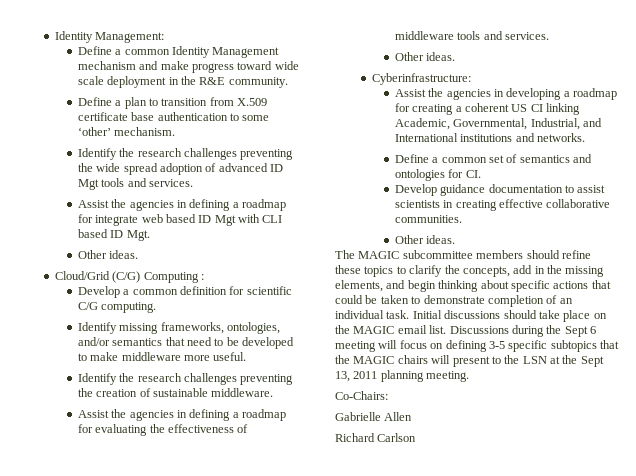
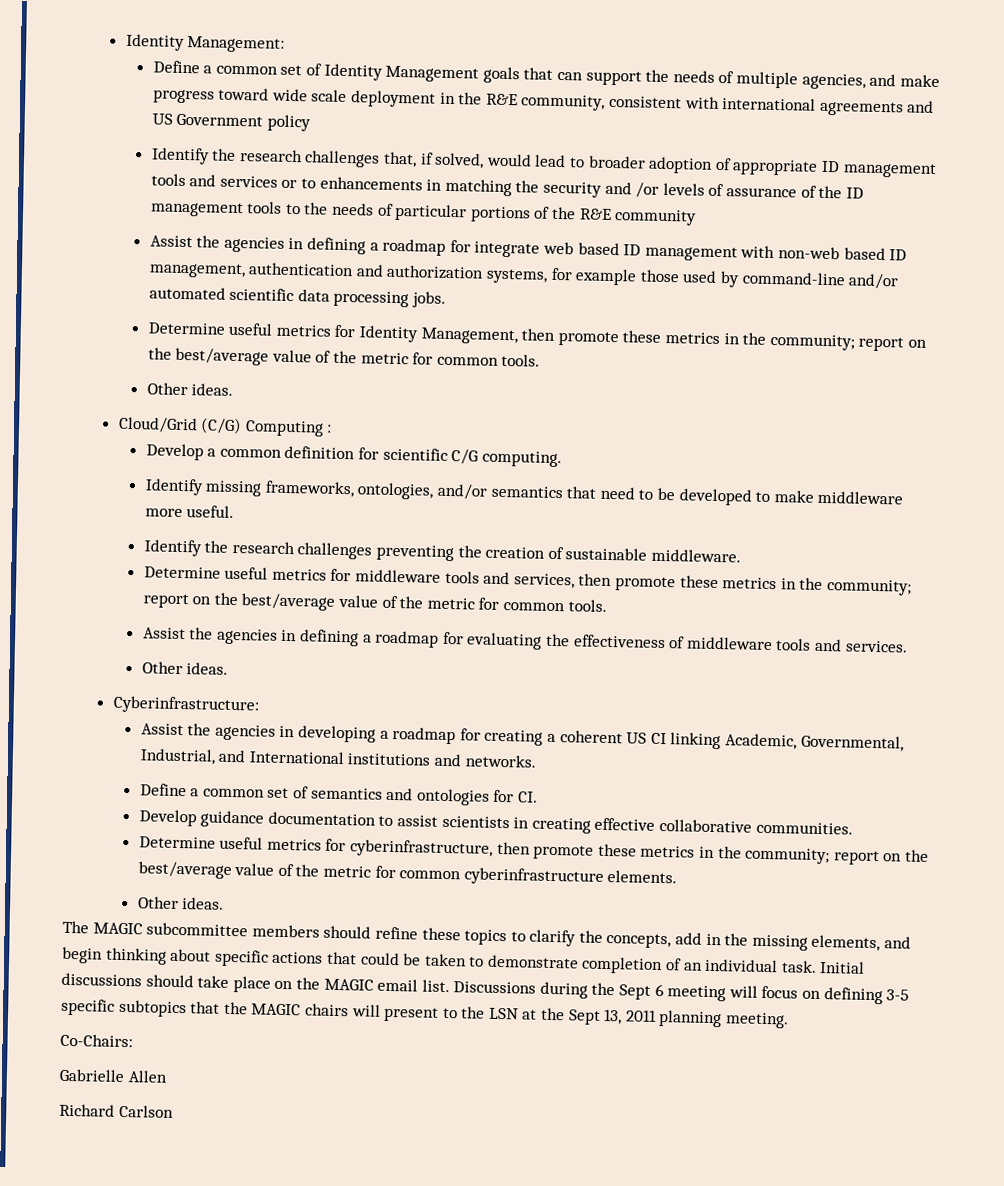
[171,46,280,58] [77,61,136,70] Identity Management mechanism -> [280,63,866,90] set of Identity Management goals that can support the needs of multiple agencies,
[228,77,288,88] [77,97,268,109] [77,112,270,121] [77,127,176,136] [77,148,294,160] [77,163,284,175] [77,178,193,190] community. // Define a plan to transition from X.509 certificate base authentication to some ‘other’ mechanism. // Identify the research challenges preventing the wide spread adoption of advanced ID Mgt tools and services. -> [521,94,935,117] [151,113,311,132] [150,147,937,179] [150,173,864,199] [149,201,698,226] community, consistent with international agreements and US Government policy // Identify the research challenges that, if solved, would lead to broader adoption of appropriate ID management tools and services or to enhancements in matching the security and /or levels of assurance of the ID management tools to the needs of particular portions of the R&E community
[214,214,283,226] [77,229,150,241] Mgt with CLI based ID Mgt. -> [644,245,908,262] [148,262,900,290] [148,286,447,308] [147,322,927,352] [147,347,541,367] management with non-web based ID management, authentication and authorization systems, for example those used by command-line and/or automated scientific data processing jobs. // Determine useful metrics for Identity Management, then promote these metrics in the community; report on the best/average value of the metric for common tools.
(274, 392) none -> [143,566,912,596] [142,592,607,612] // Determine useful metrics for middleware tools and services, then promote these metrics in the community; report on the best/average value of the metric for common tools.
(462, 219) none -> [138,836,929,866] [137,861,678,886] // Determine useful metrics for cyberinfrastructure, then promote these metrics in the community; report on the best/average value of the metric for common cyberinfrastructure elements.

